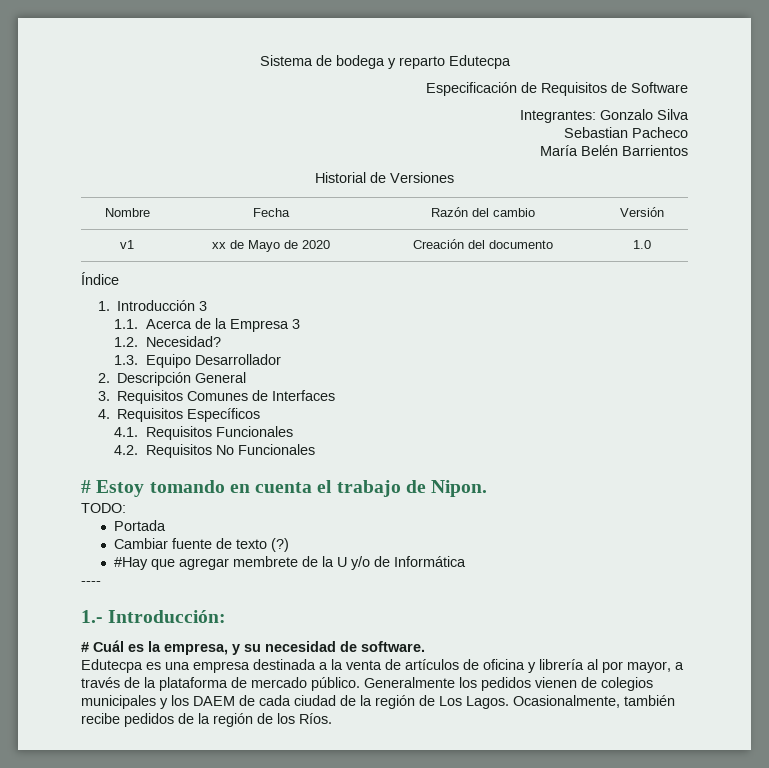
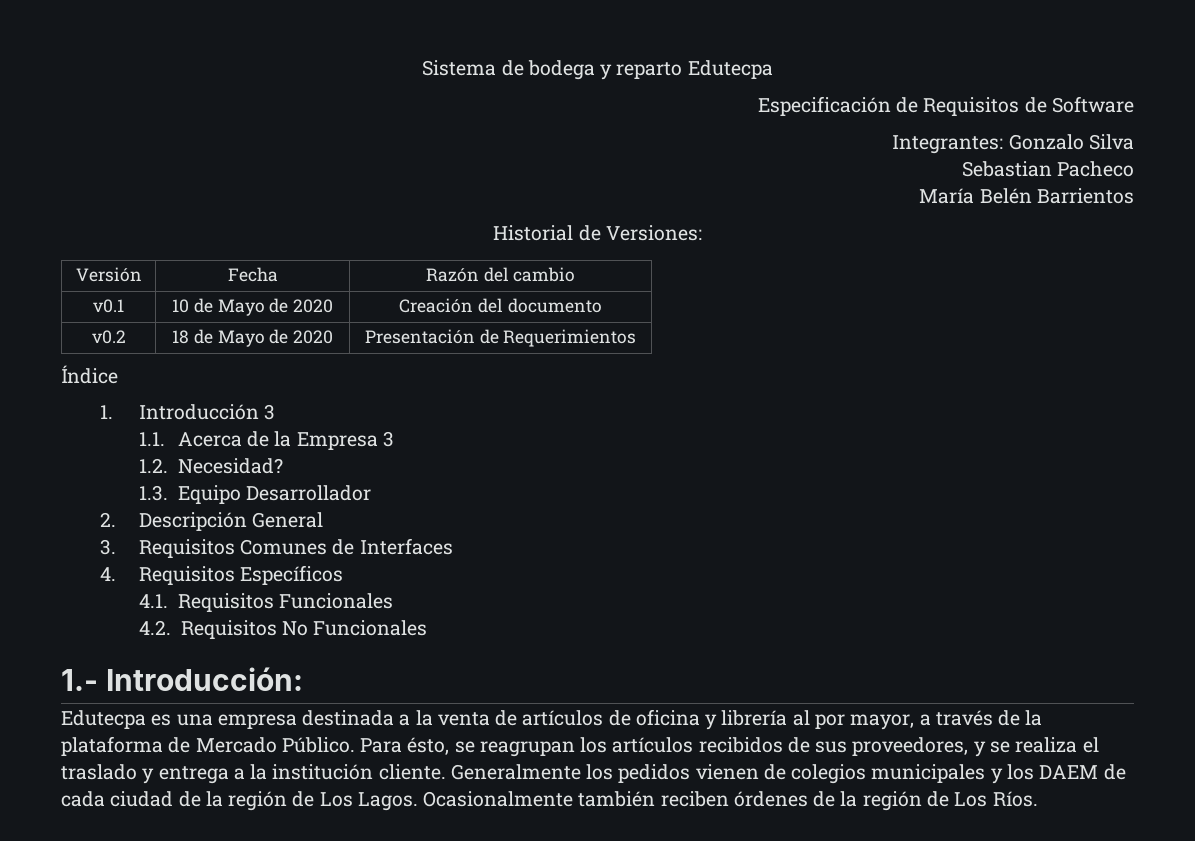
[390,172,454,183] [104,208,150,217] Versiones // Nombre -> [605,225,702,241] [75,267,142,282] Versiones: // Versión
[620,207,664,217] [120,240,134,249] [212,242,226,249] | Versión // v1 | xx -> [93,299,124,313] [172,299,190,313] // v0.1 | 10
[633,240,651,249] | 1.0 -> [91,330,126,344] [172,329,333,347] [364,329,637,347] // v0.2 | 18 de Mayo de 2020 | Presentación de Requerimientos
[81,480,488,497] [81,503,126,513] [113,520,166,531] [113,538,289,552] [113,556,466,570] [81,581,101,585] [81,610,227,623] [81,640,425,655] # Estoy tomando en cuenta el trabajo de Nipon. // TODO: // Portada // Cambiar fuente de texto (?) // #Hay que agregar membrete de la U y/o de Informática // ---- // 1.- Introducción: // # Cuál es la empresa, y su necesidad de software. -> [61,667,304,691] 1.- Introducción:
[251,677,360,691] mercado público. -> [195,737,1099,757] [61,764,446,784] Mercado Público. Para ésto, se reagrupan los artículos recibidos de sus proveedores, y se realiza el traslado y entrega a la institución cliente.
[513,695,675,708] [81,713,295,727] Ocasionalmente, también recibe pedidos de la región de los -> [423,791,988,811] Ocasionalmente también reciben órdenes de la región de Los

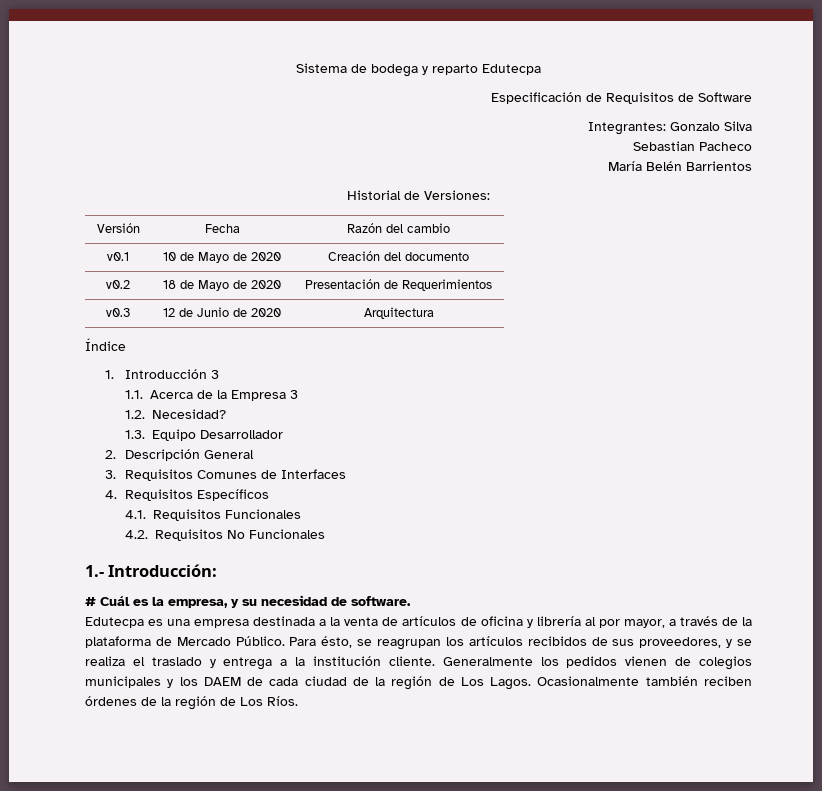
(637, 338) none -> [106,308,130,317] [163,307,281,317] [363,307,434,319] // v0.3 | 12 de Junio de 2020 | Arquitectura
(304, 679) none -> [85,595,411,608] // # Cuál es la empresa, y su necesidad de software.

